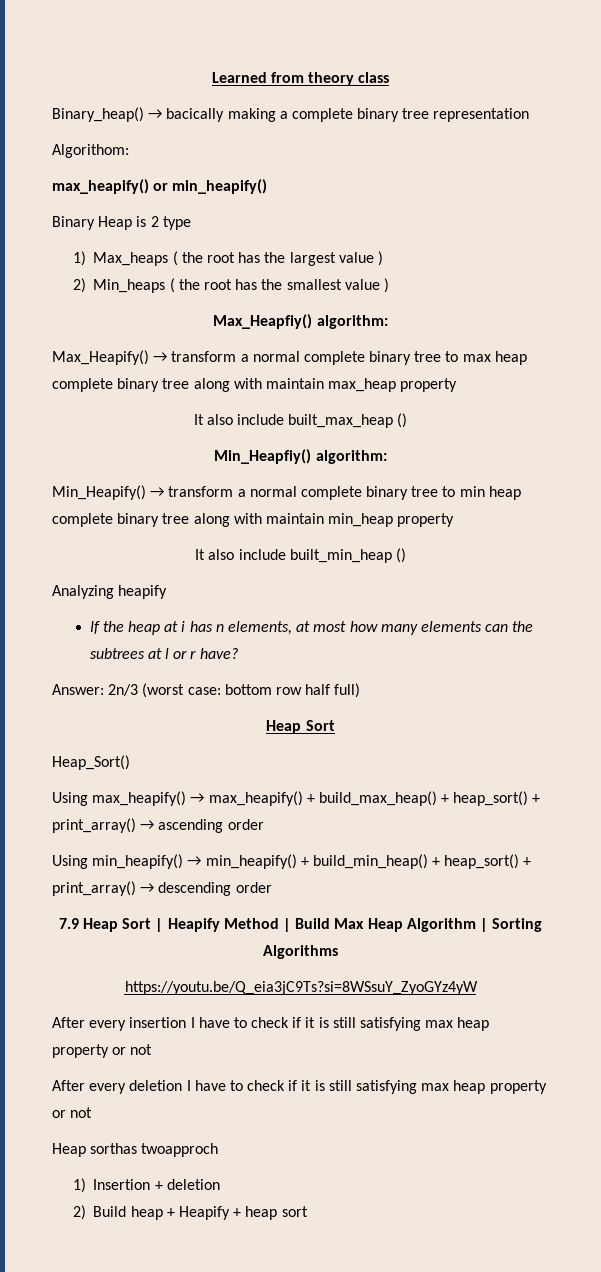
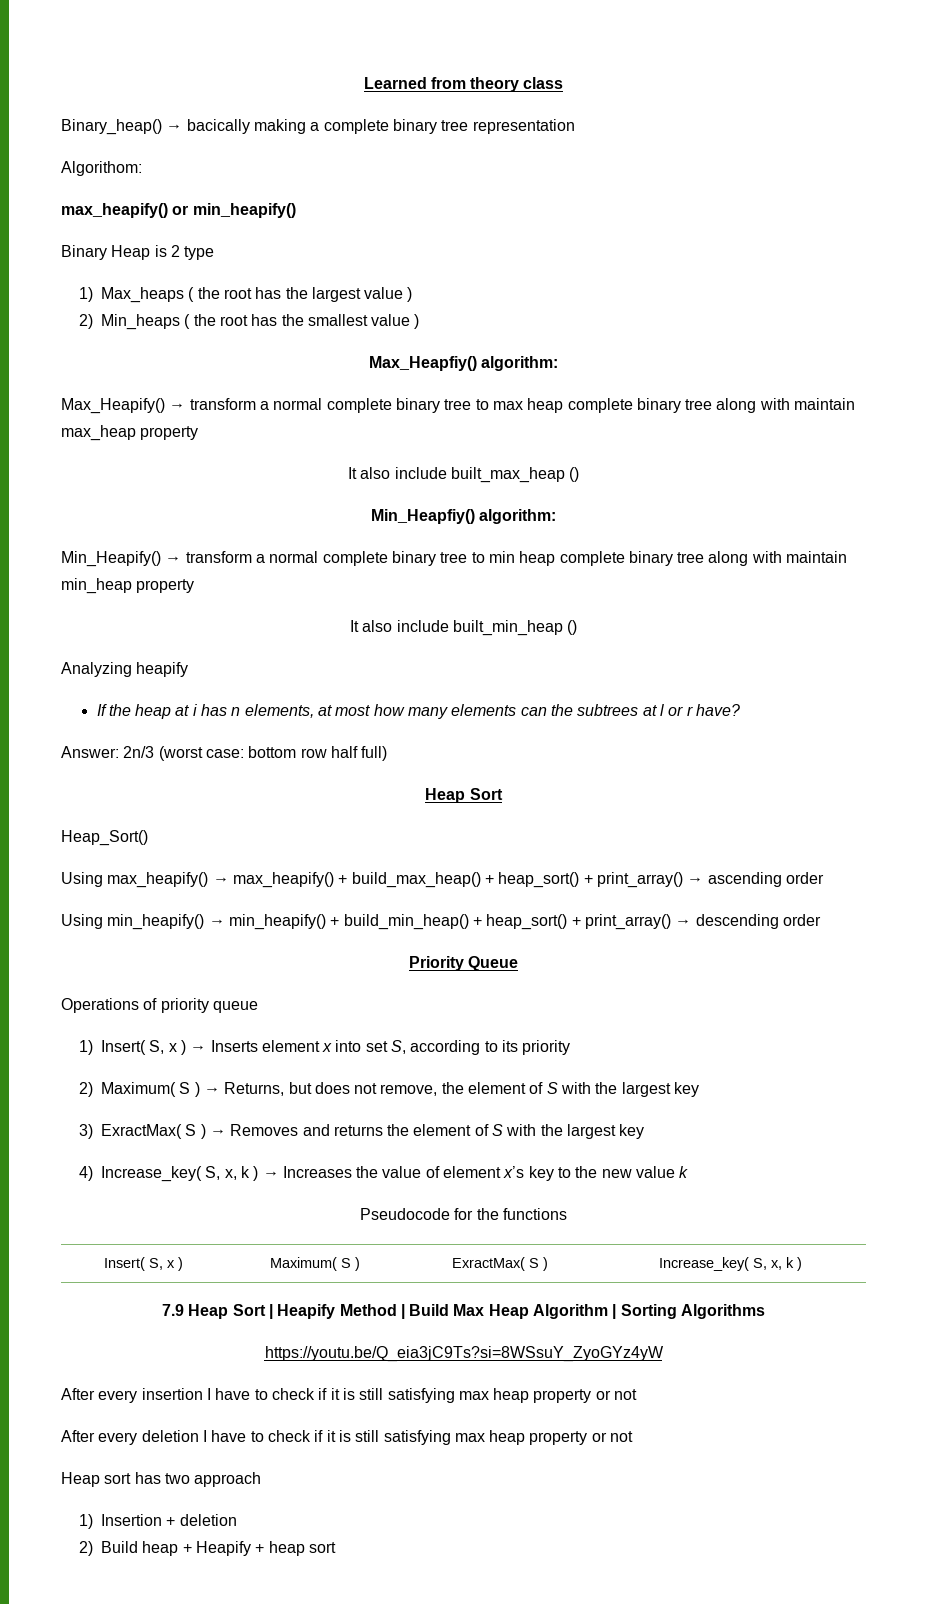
(272, 887) none -> [408,956,519,971] [61,998,258,1013] [78,1040,571,1055] [78,1082,700,1097] [78,1124,645,1139] [78,1166,689,1182] [360,1208,567,1220] [103,1257,183,1271] [269,1257,360,1271] [451,1257,548,1271] [658,1257,802,1271] // Priority Queue // Operations of priority queue // 1) Insert( S, x ) → Inserts element x into set S, according to its priority // 2) Maximum( S ) → Returns, but does not remove, the element of S with the largest key // 3) ExractMax( S ) → Removes and returns the element of S with the largest key // 4) Increase_key( S, x, k ) → Increases the value of element x’s key to the new value k // Pseudocode for the functions // Insert( S, x ) | Maximum( S ) | ExractMax( S ) | Increase_key( S, x, k )
[90,1143,219,1157] sorthas twoapproch -> [104,1472,262,1487] sort has two approach

